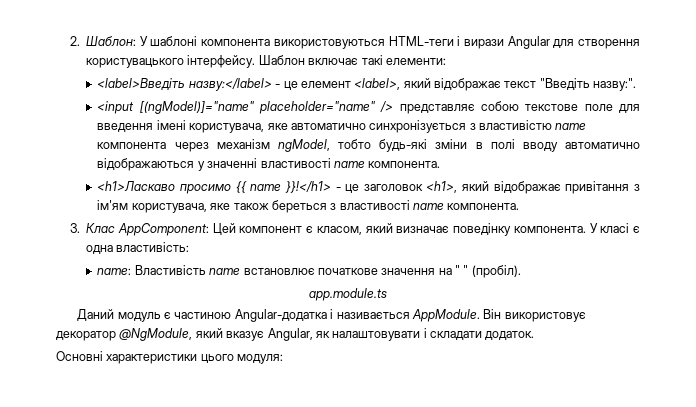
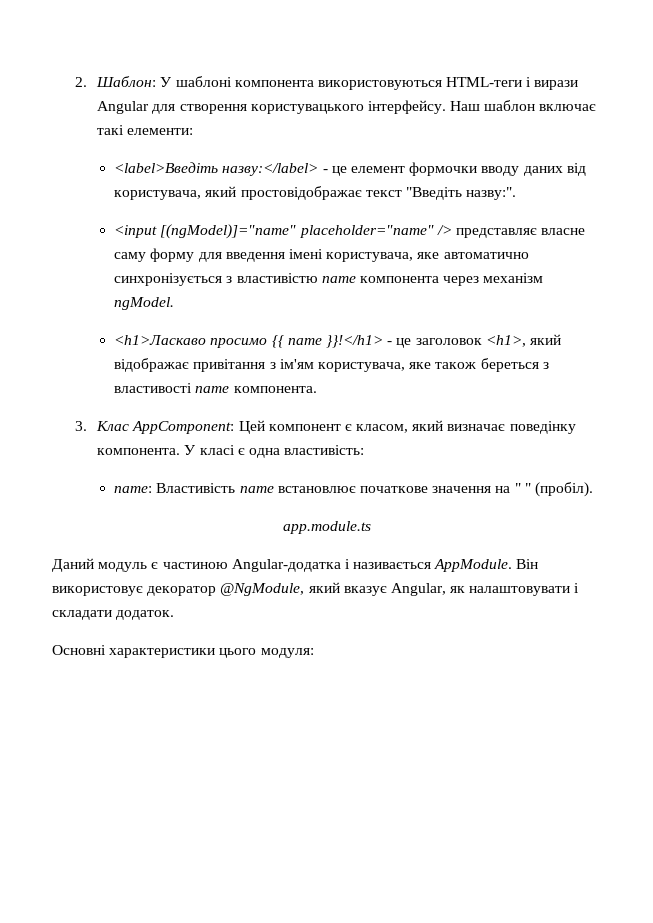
[258,55,305,65] Шаблон -> [450,100,536,111] Наш шаблон
[354,78,502,91] <label>, який відображає -> [409,162,586,176] [114,186,362,200] формочки вводу даних від користувача, який простовідображає
[481,101,613,111] собою текстове поле -> [541,228,586,235] [114,248,195,262] власне саму форму
[277,139,640,152] [97,158,441,171] ngModel, тобто будь-які зміни в полі вводу автоматично відображаються у значенні властивості name компонента. -> [114,297,175,310] ngModel.

